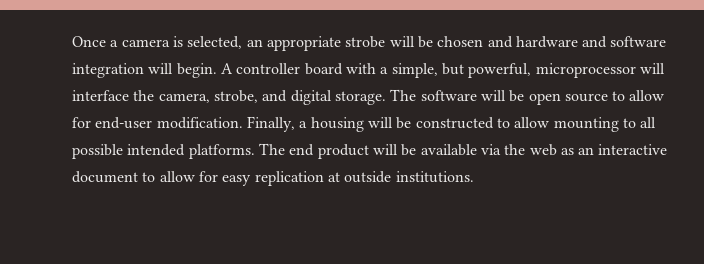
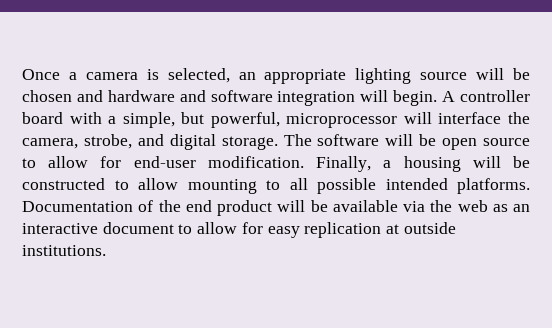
[345,36,386,48] strobe -> [355,68,468,84] lighting source
[258,143,285,155] The -> [22,200,181,212] Documentation of the

